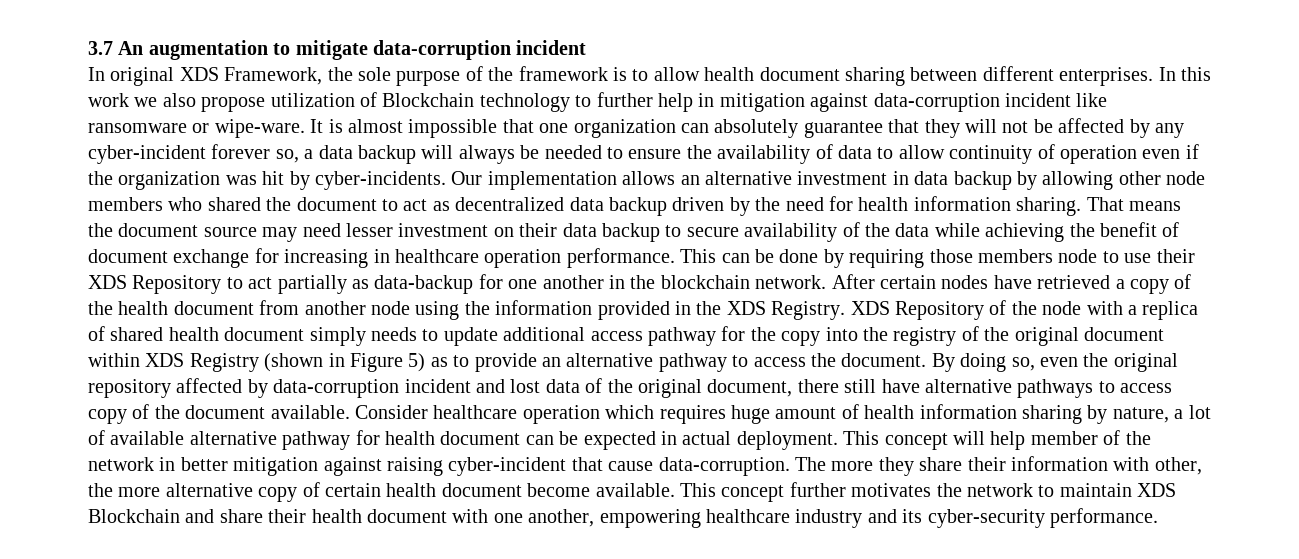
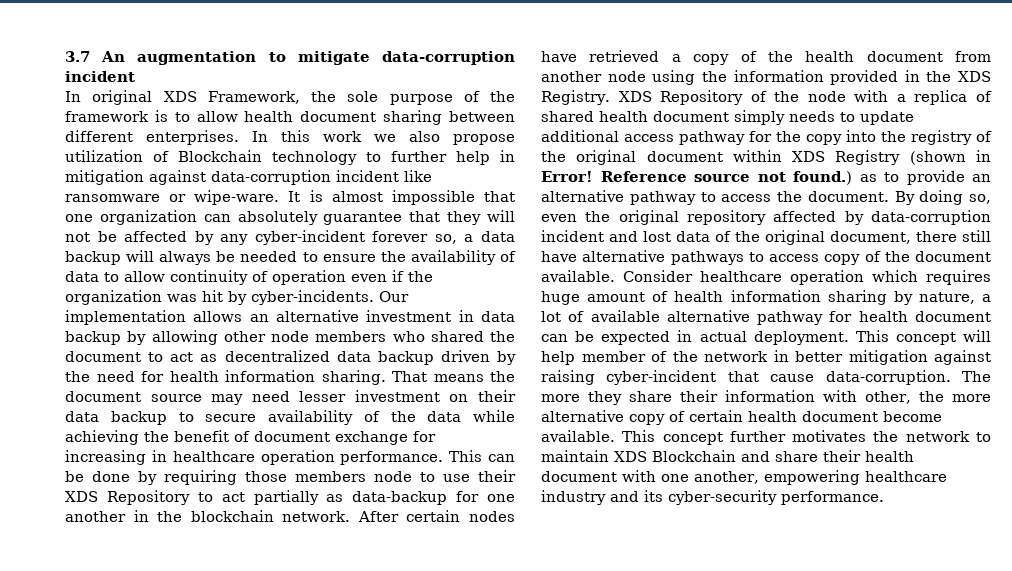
[350,353,426,372] Figure 5) -> [541,171,852,185] Error! Reference source not found.)

